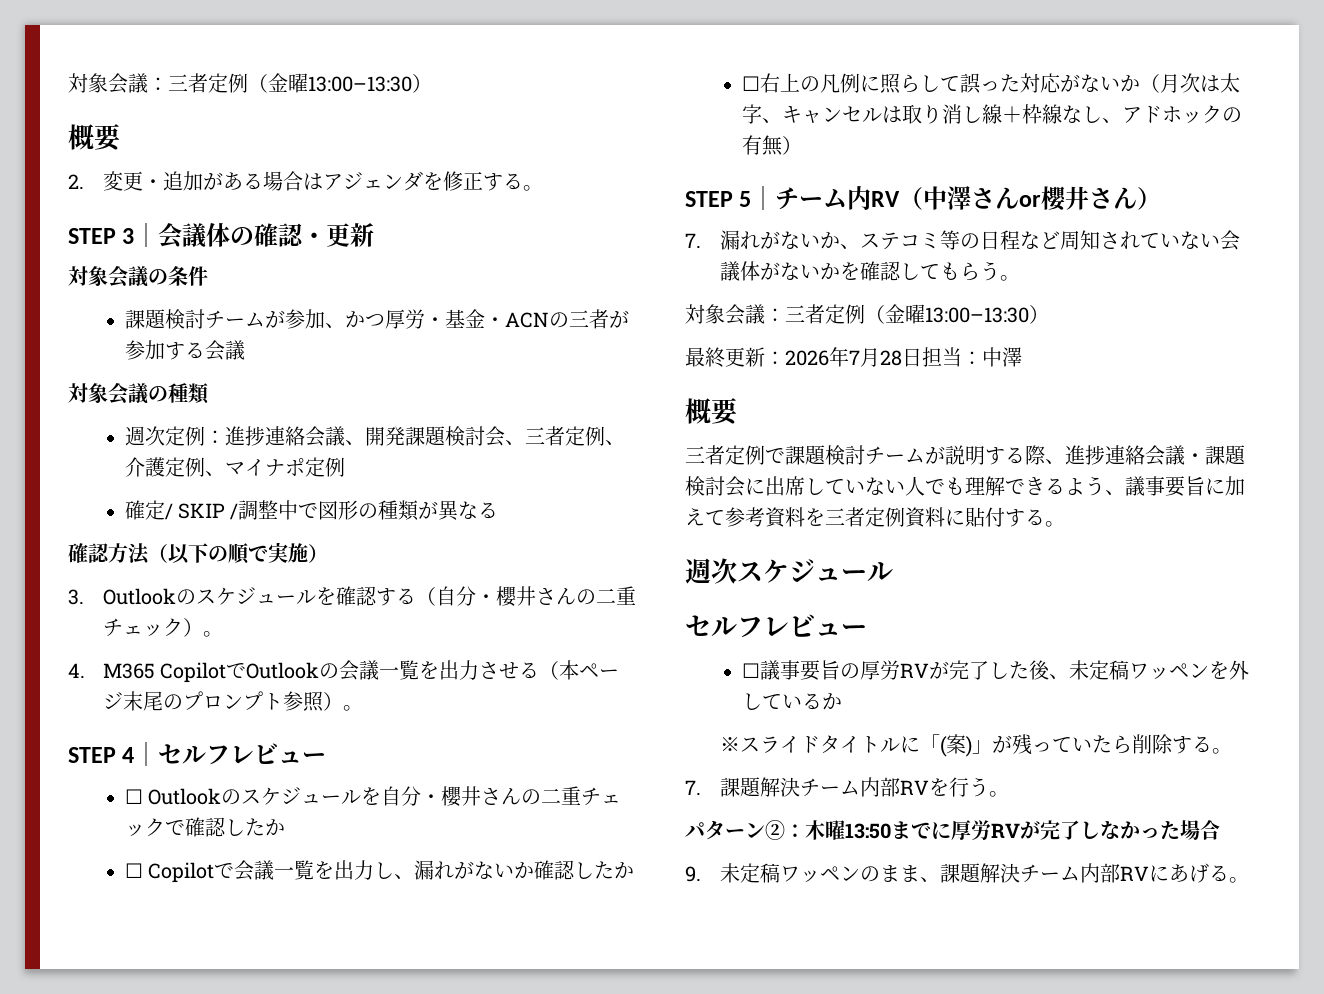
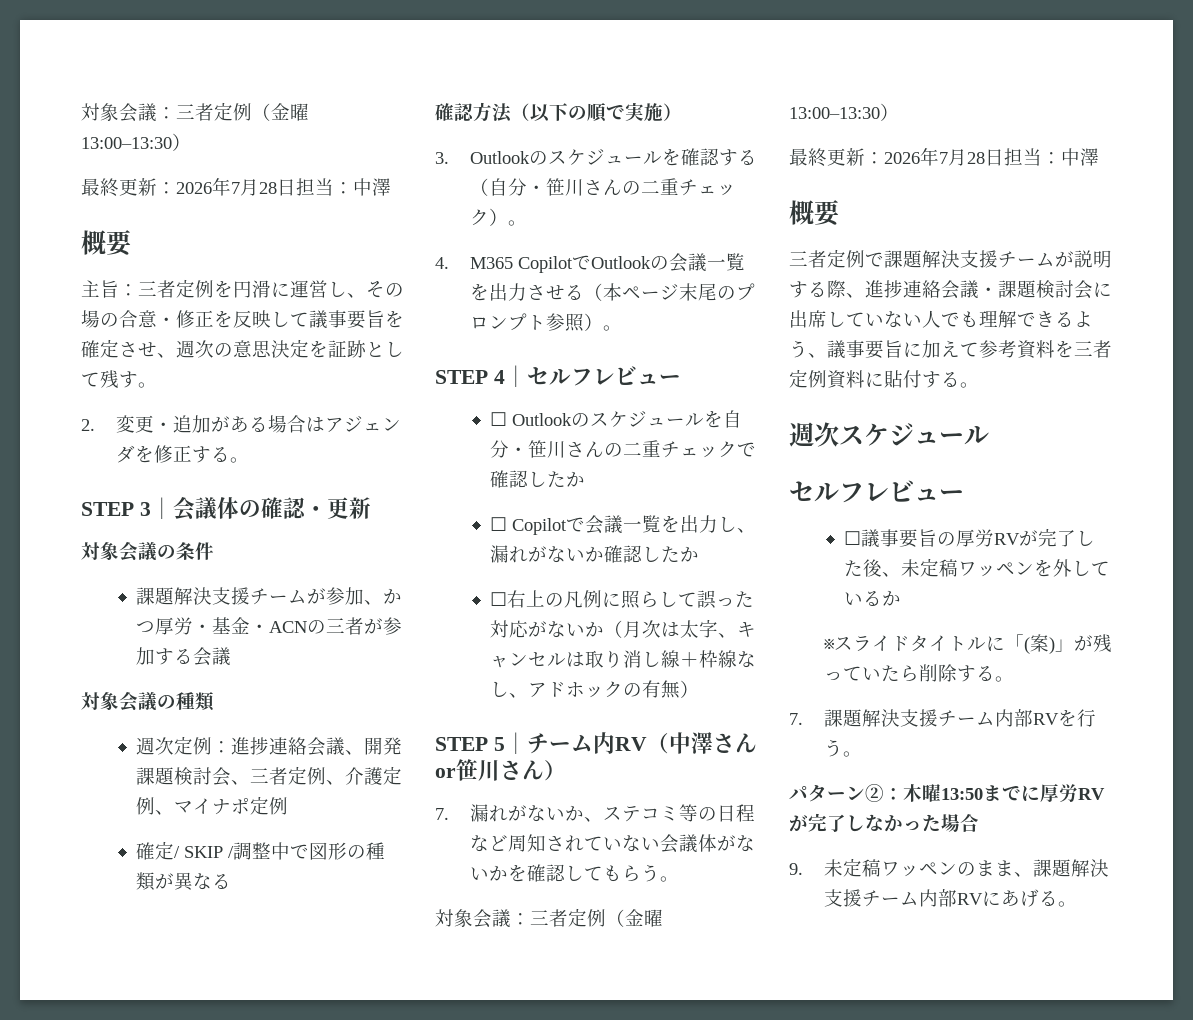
[68,73,432,94] [68,124,121,151] 対象会議：三者定例（金曜13:00–13:30） // 概要 -> [81,102,309,122] [81,133,191,151] [81,177,391,197] [81,230,132,256] [81,279,404,298] [81,310,404,329] [81,339,404,358] [81,370,157,389] 対象会議：三者定例（金曜13:00–13:30） // 最終更新：2026年7月28日担当：中澤 // 概要 // 主旨：三者定例を円滑に運営し、その場の合意・修正を反映して議事要旨を確定させ、週次の意思決定を証跡として残す。
[164,309,205,329] 検討 -> [174,587,251,605] 解決支援
[495,586,536,607] 櫻井 -> [545,178,584,196] 笹川
[441,786,482,807] 櫻井 -> [528,440,567,458] 笹川
[1041,186,1090,212] 櫻井 -> [456,759,500,781] 笹川
[825,445,865,465] 検討 -> [922,250,998,268] 解決支援
(800, 787) none -> [899,709,938,727] 支援
(1020, 873) none -> [823,889,862,907] 支援

